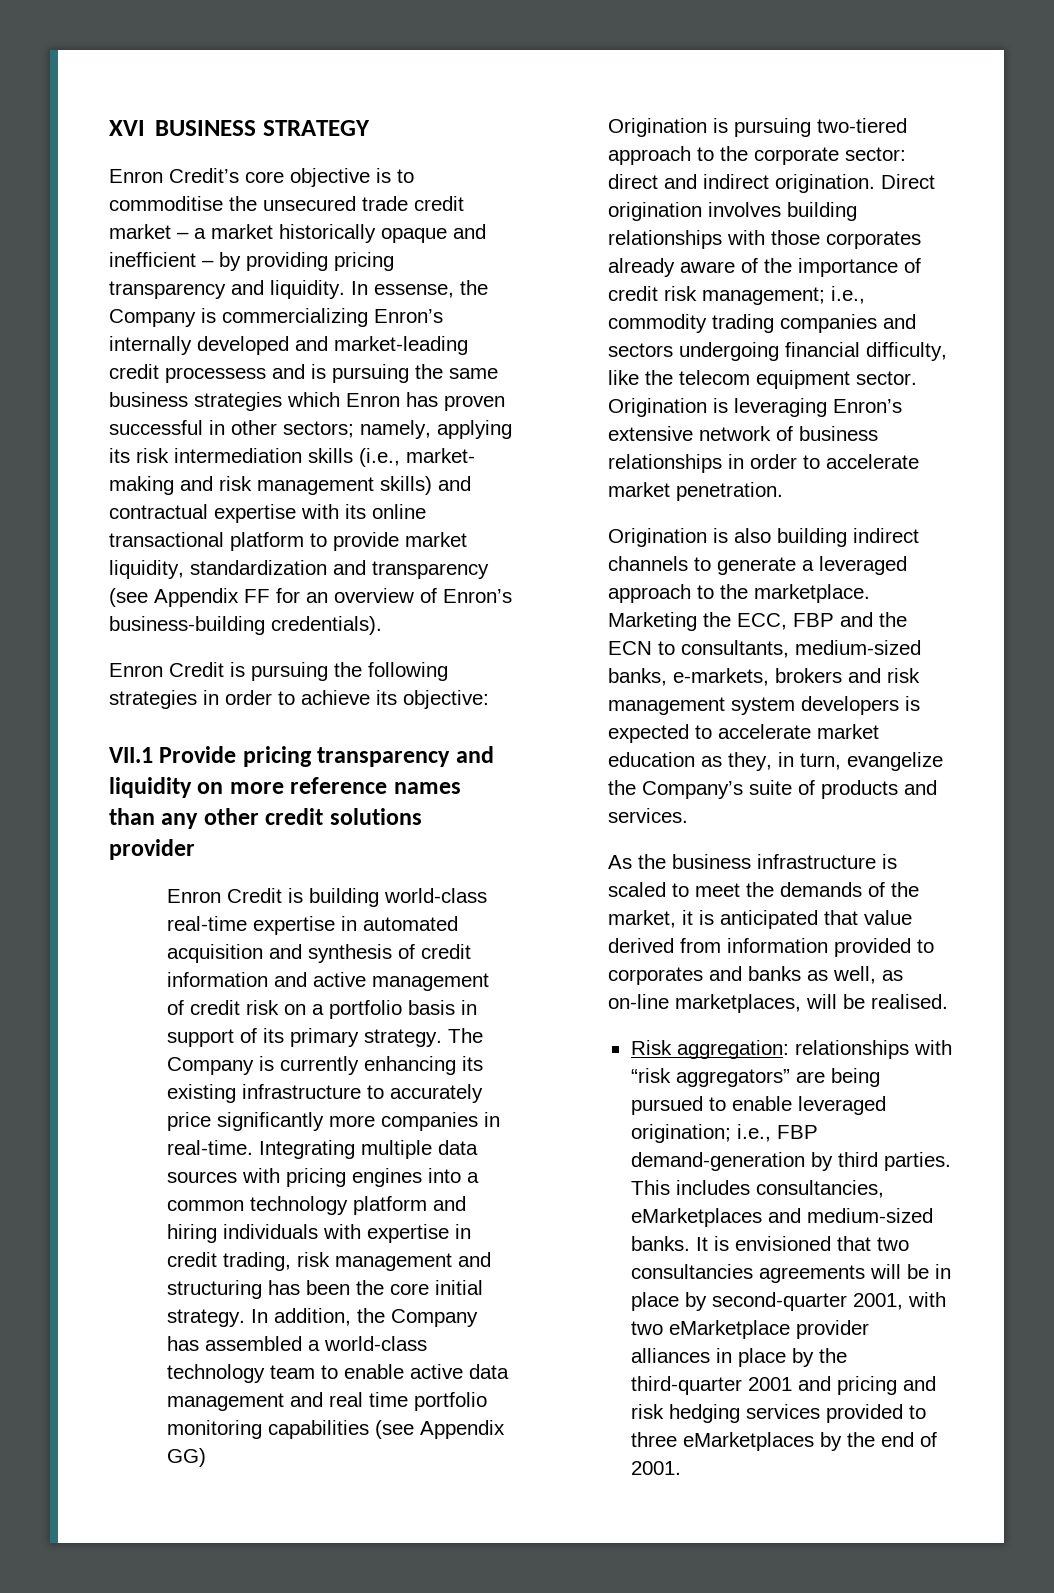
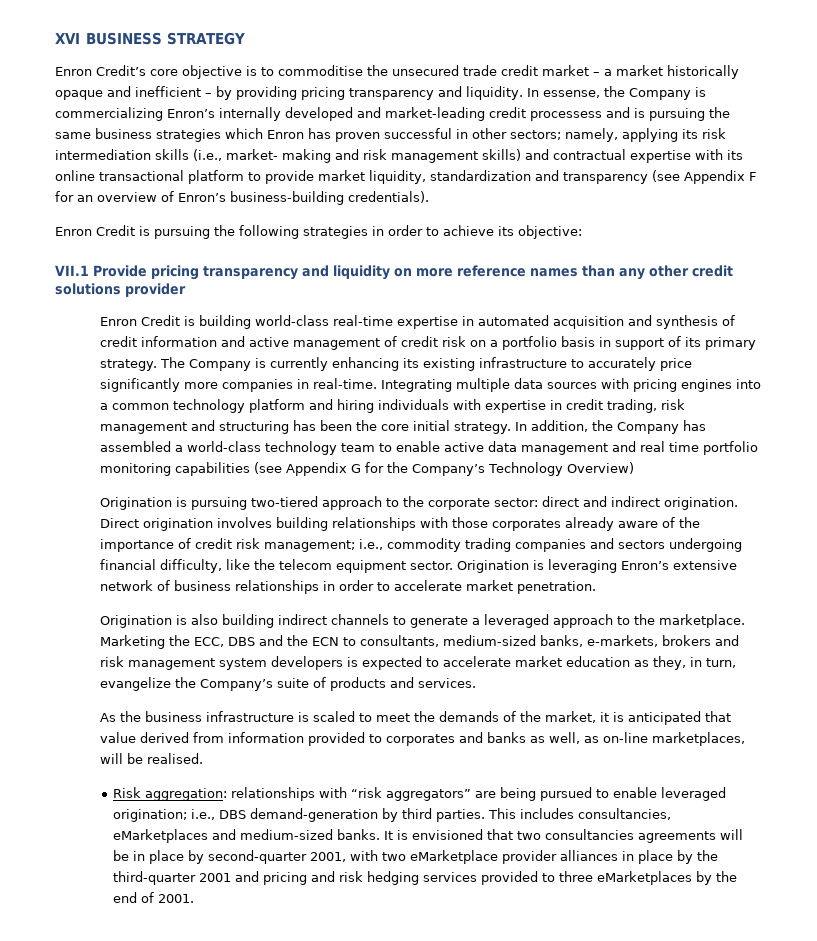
[244,589,270,603] FF -> [749,172,756,181] F
[167,1448,207,1467] GG) -> [350,462,635,476] G for the Company’s Technology Overview)
[793,613,835,627] FBP -> [227,637,255,646] DBS
[776,1125,818,1139] FBP -> [219,810,247,819] DBS

